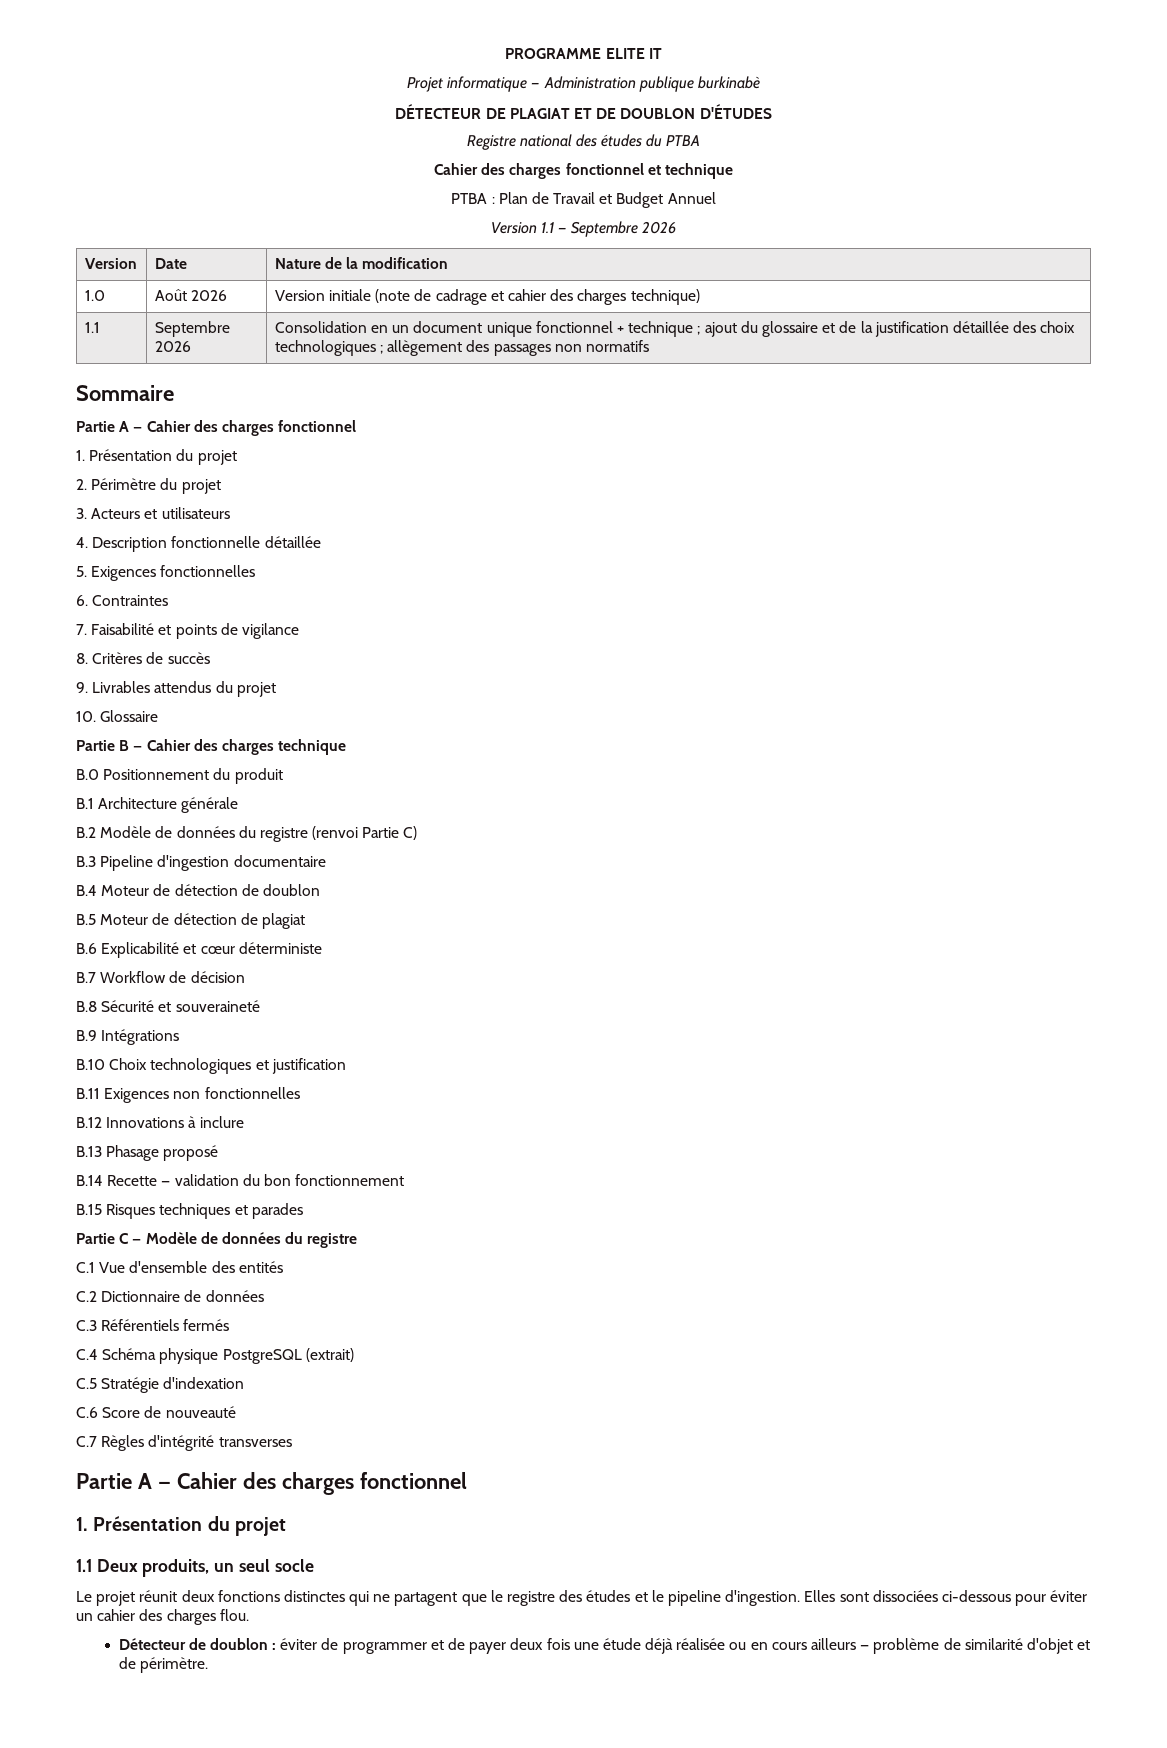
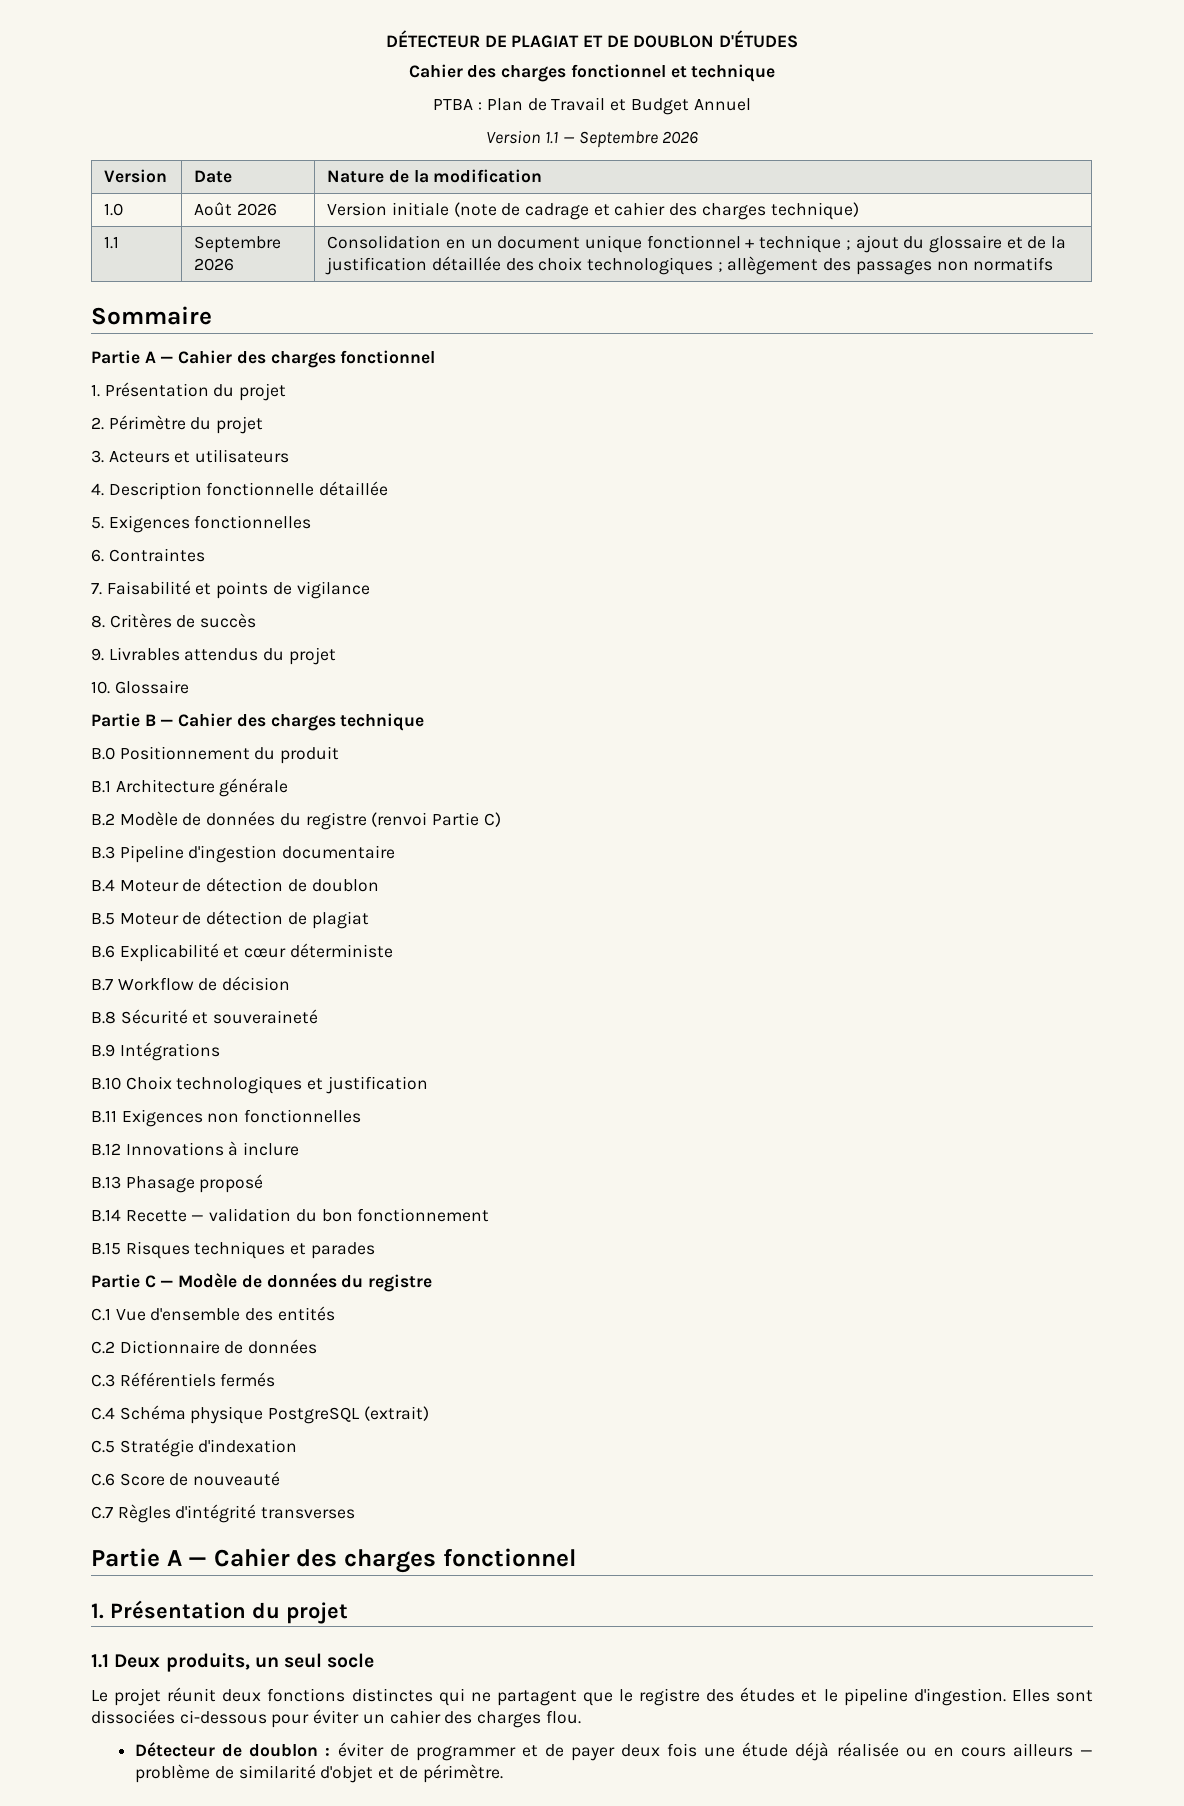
[505,48,662,59] [407,76,760,92] PROGRAMME ELITE IT // Projet informatique — Administration publique burkinabè // -> (385, 39) none
[466,134,701,150] // Registre national des études du PTBA -> (799, 39) none

